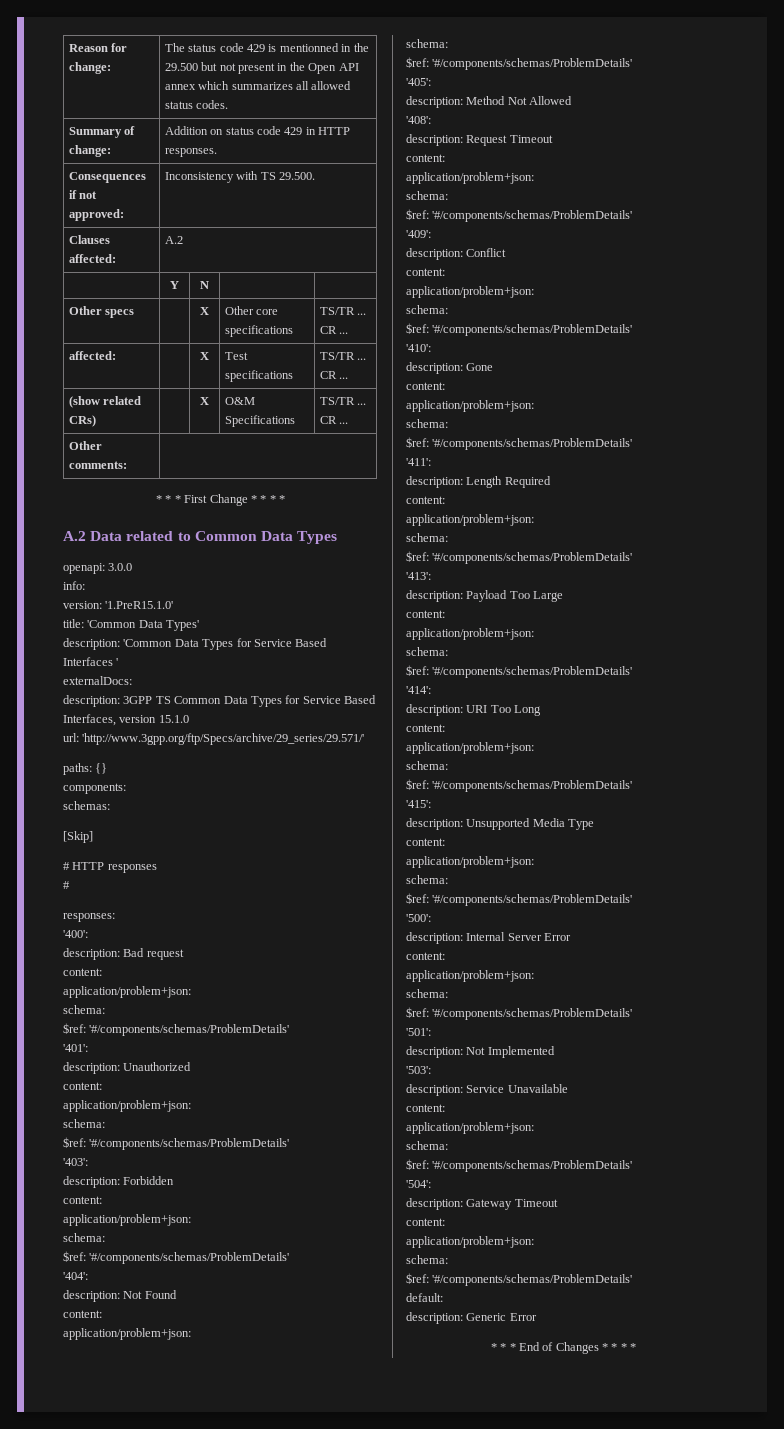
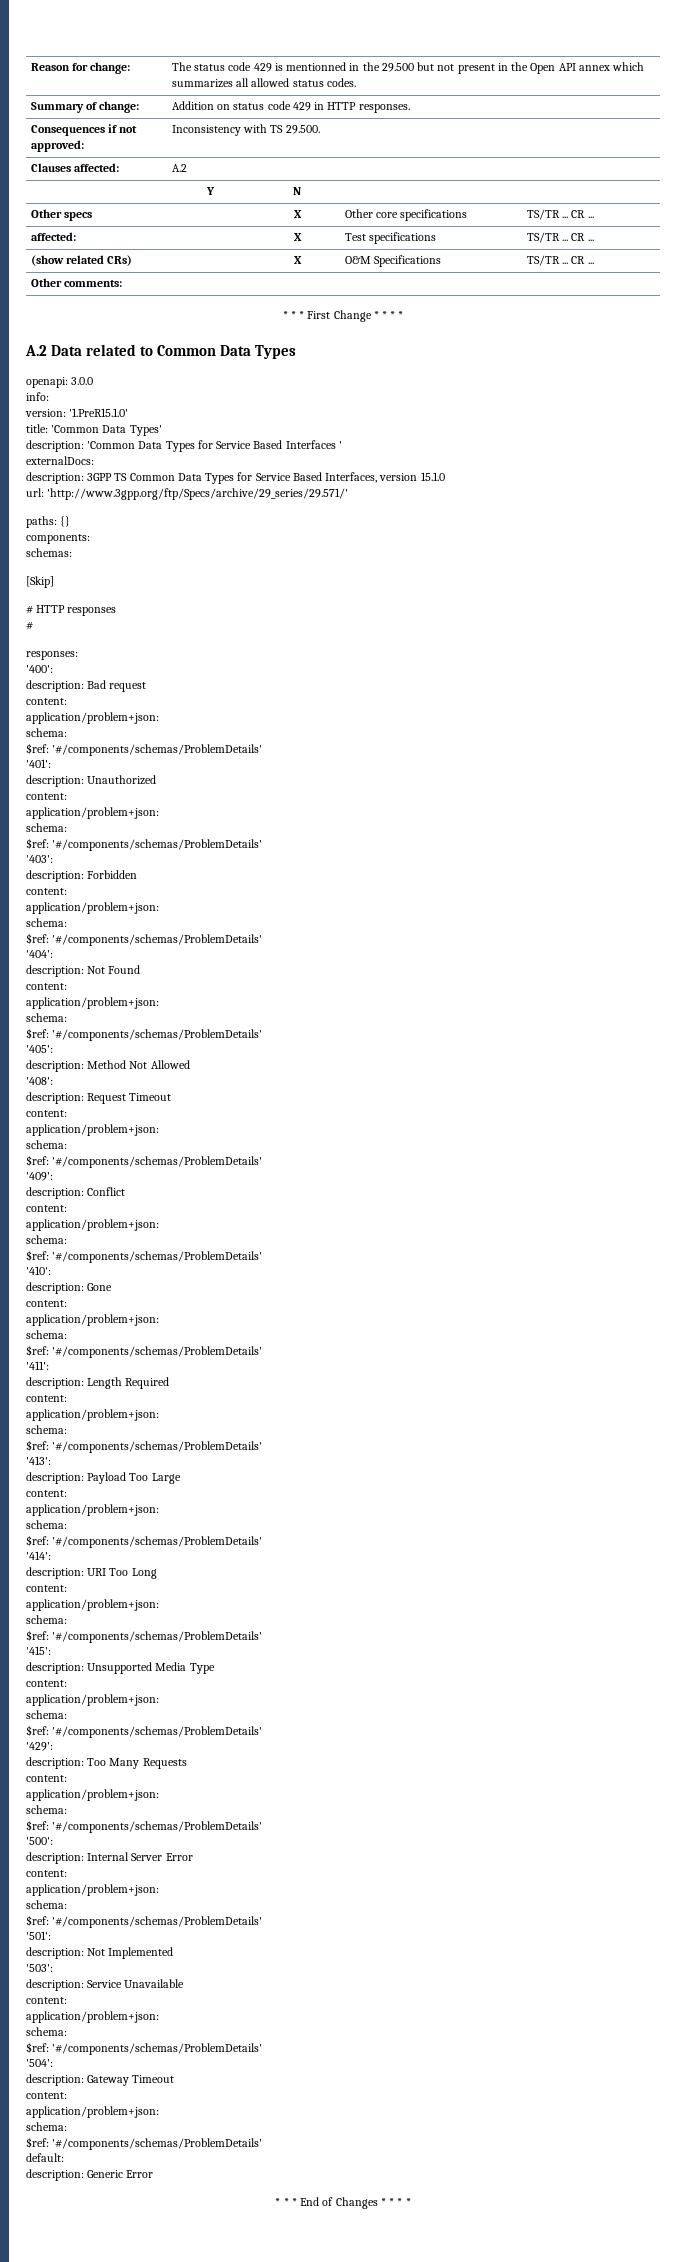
(633, 900) none -> [26,1742,53,1751] [26,1757,187,1769] [26,1775,67,1782] [26,1789,159,1801] [26,1805,67,1814] [26,1820,263,1833] // '429': // description: Too Many Requests // content: // application/problem+json: // schema: // $ref: '#/components/schemas/ProblemDetails'

